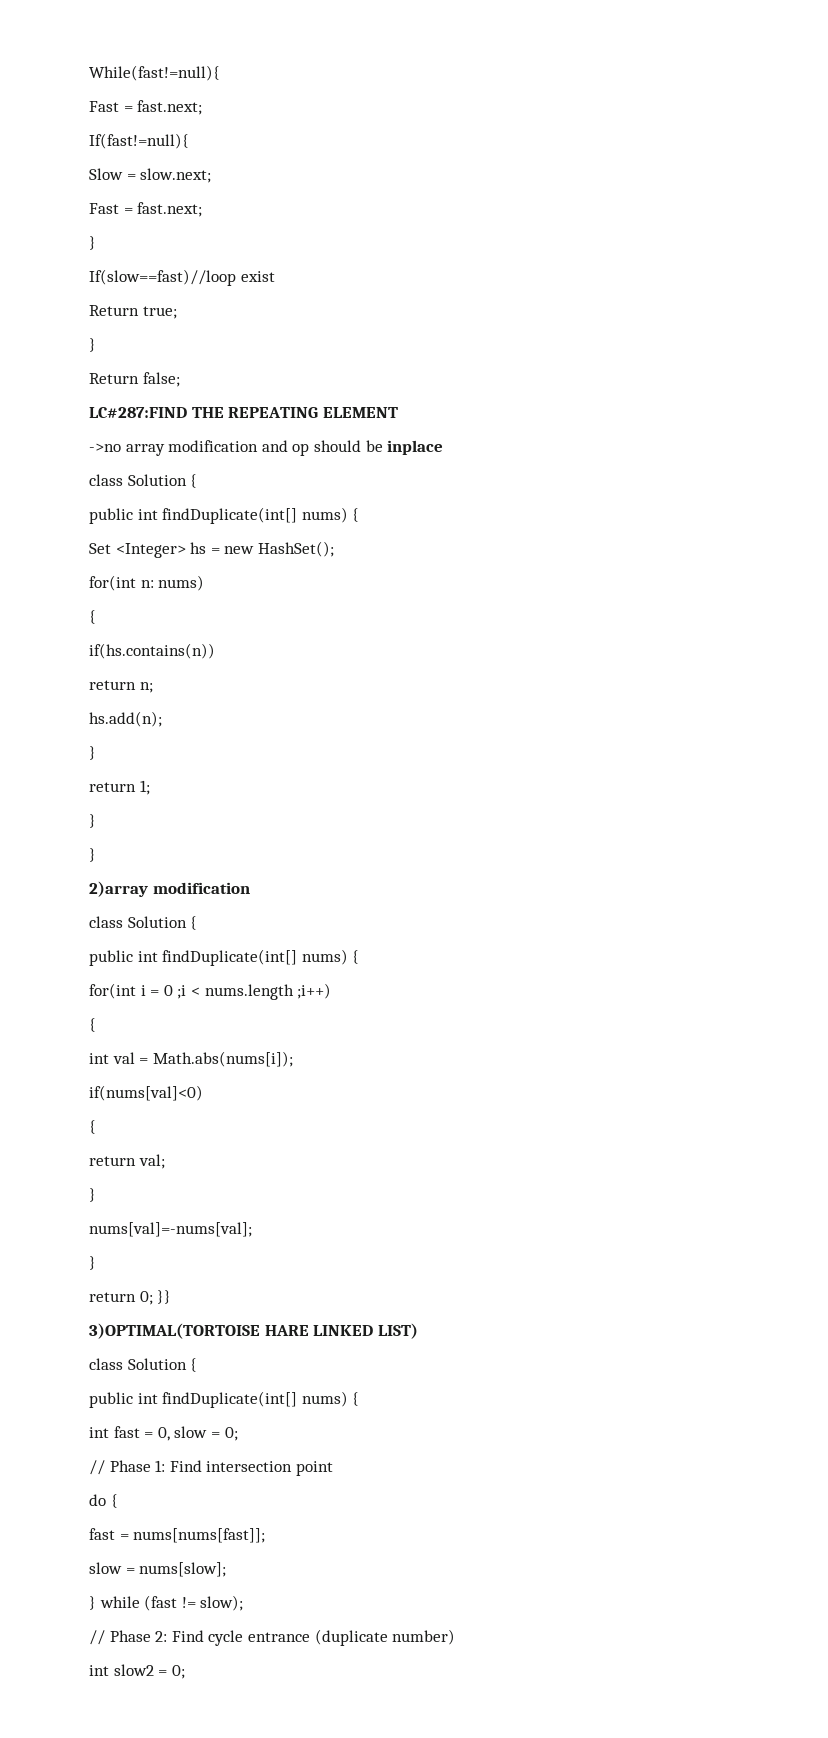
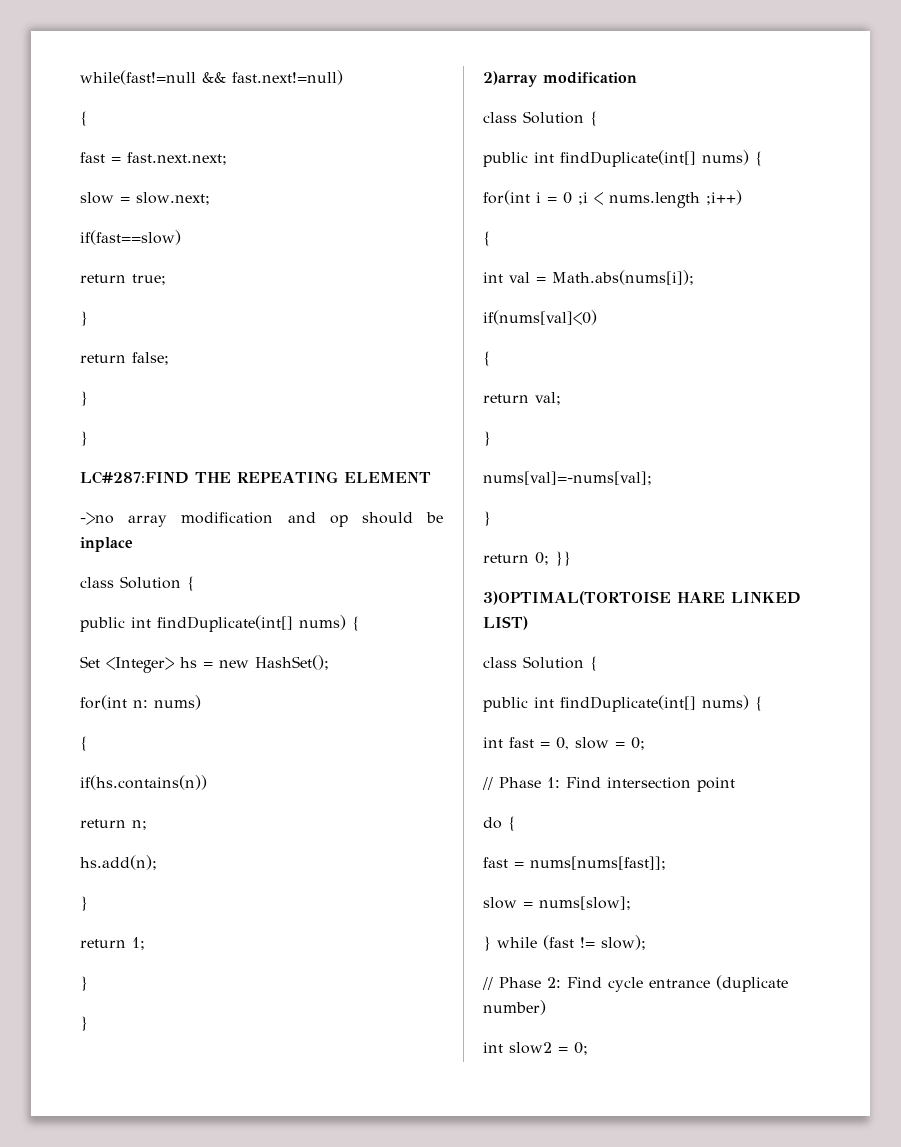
[89,65,220,81] [89,100,203,115] [89,133,189,149] [89,168,212,183] [89,202,203,217] [89,236,96,250] [89,269,275,286] [89,305,139,316] While(fast!=null){ // Fast = fast.next; // If(fast!=null){ // Slow = slow.next; // Fast = fast.next; // } // If(slow==fast)//loop exist // Return -> [80,70,343,85] [80,111,88,126] [80,152,227,165] [80,192,210,205] [80,230,181,245] [80,274,126,283] while(fast!=null && fast.next!=null) // { // fast = fast.next.next; // slow = slow.next; // if(fast==slow) // return
[89,373,139,384] Return -> [80,354,126,363] return
(180, 379) none -> [80,391,88,406] [80,431,88,446] // } // }

